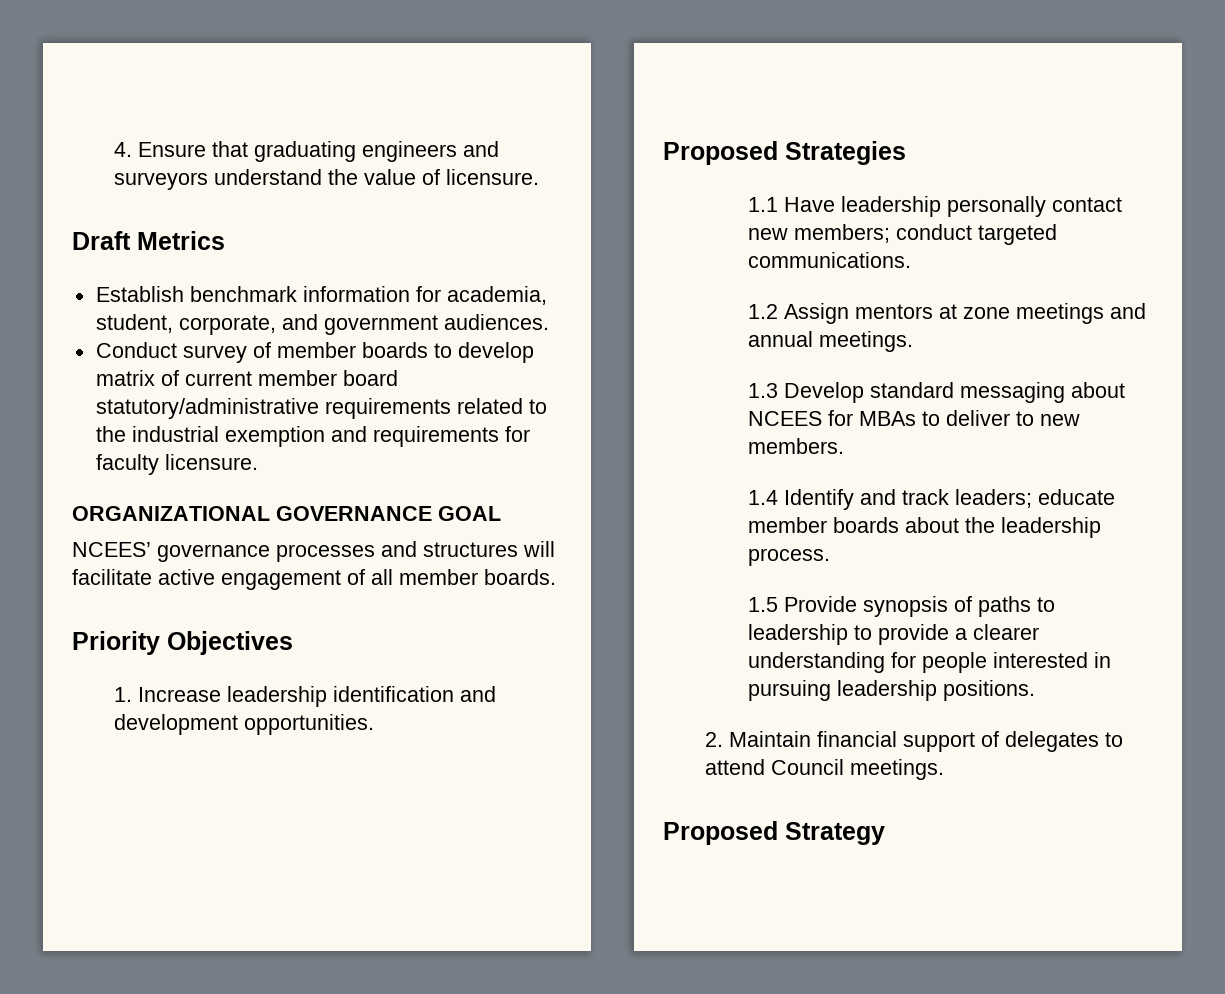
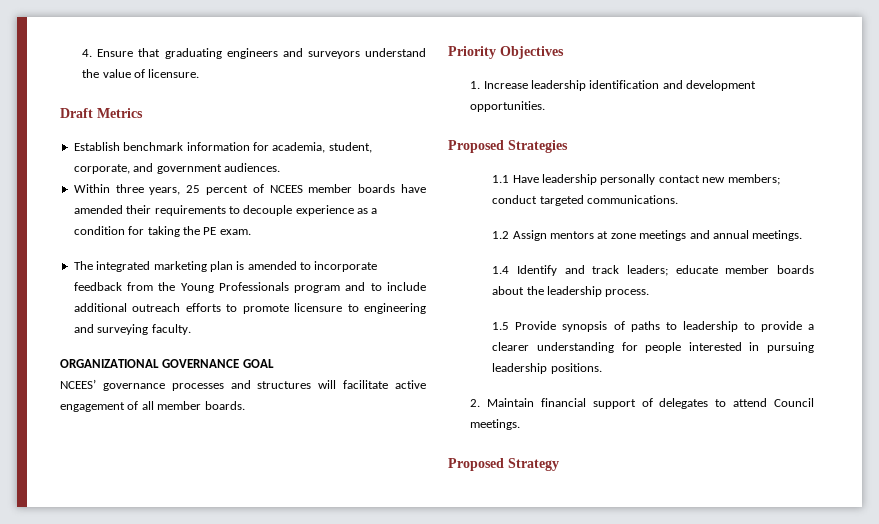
[95,342,534,363] [95,370,398,386] [95,398,547,419] [95,426,530,447] [95,454,258,475] Conduct survey of member boards to develop matrix of current member board statutory/administrative requirements related to the industrial exemption and requirements for faculty licensure. -> [73,184,426,195] [73,205,378,216] [73,226,251,237] [73,261,378,272] [73,282,426,293] [73,303,426,314] [73,324,191,335] Within three years, 25 percent of NCEES member boards have amended their requirements to decouple experience as a condition for taking the PE exam. // The integrated marketing plan is amended to incorporate feedback from the Young Professionals program and to include additional outreach efforts to promote licensure to engineering and surveying faculty.
[747,382,1125,403] [747,410,1080,426] [747,438,844,454] // 1.3 Develop standard messaging about NCEES for MBAs to deliver to new members. -> (803, 235) none

